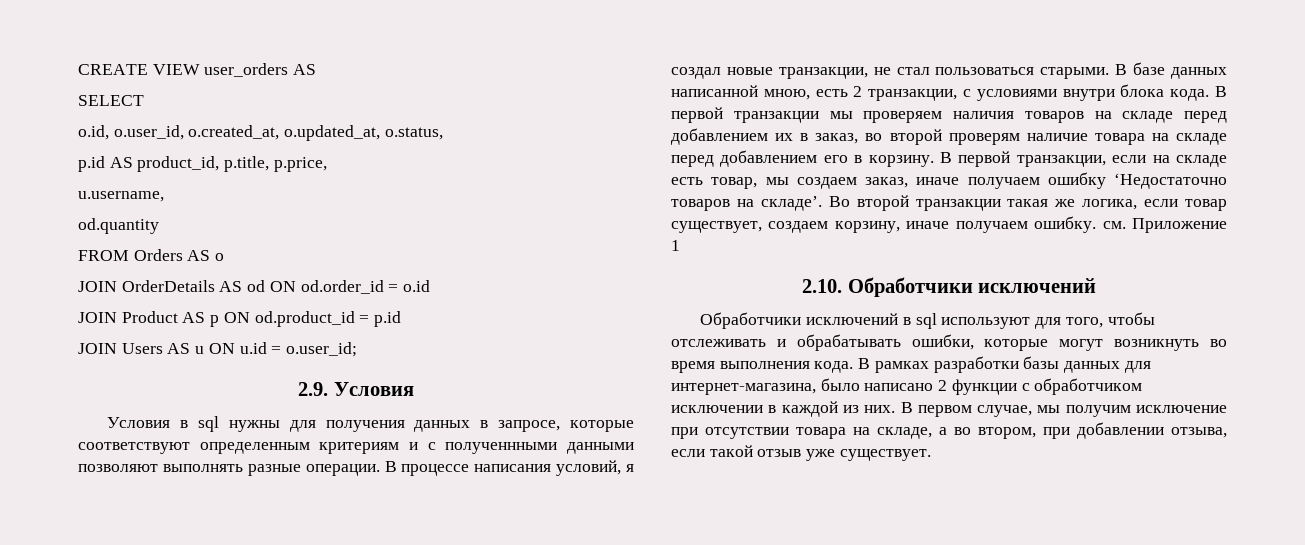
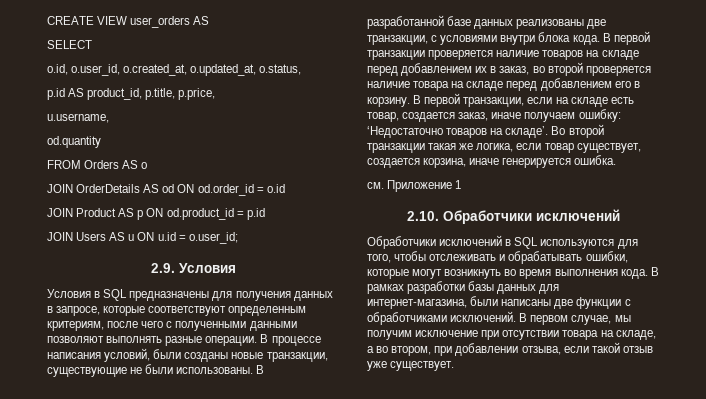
[198,416,280,432] sql нужны -> [103,289,210,301] SQL предназначены
[319,442,558,454] критериям и с полученнными -> [47,321,247,331] критериям, после чего с полученными
[626,464,634,472] [671,62,1227,79] [671,85,863,100] я создал новые транзакции, не стал пользоваться старыми. В базе данных написанной мною, есть 2 -> [153,349,328,362] [47,364,265,377] [367,15,607,29] были созданы новые транзакции, существующие не были использованы. В разработанной базе данных реализованы две
[829,111,1014,123] мы проверяем наличия -> [428,50,540,60] проверяется наличие
[948,133,1020,145] проверям -> [585,66,651,76] проверяется
[765,177,857,189] мы создаем -> [402,112,456,122] создается
[1047,172,1106,189] ошибку -> [578,109,621,122] ошибку:
[768,216,1097,233] создаем корзину, иначе получаем ошибку. -> [367,155,617,168] создается корзина, иначе генерируется ошибка. //
[915,313,1031,329] sql используют -> [514,237,615,249] SQL используются
[820,378,1143,395] [671,401,896,417] было написано 2 функции с обработчиком исключении в каждой из них. -> [470,296,631,309] [367,311,517,325] были написаны две функции с обработчиками исключений.

